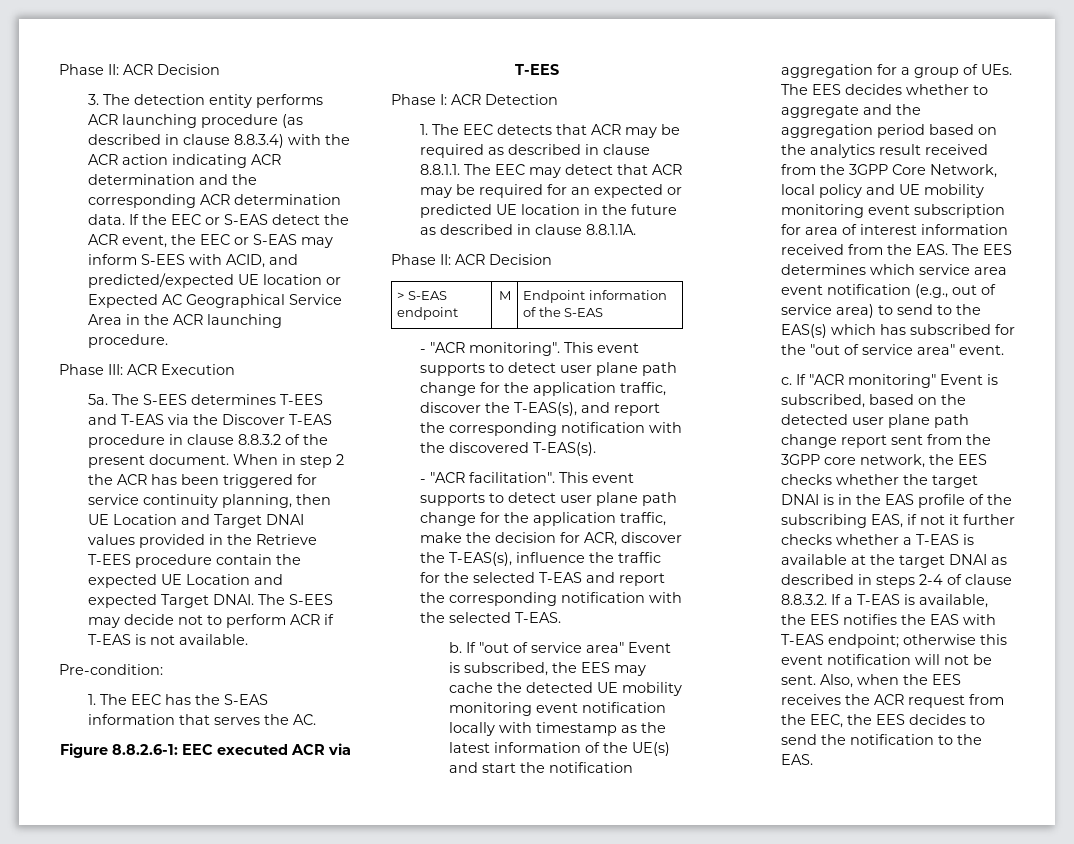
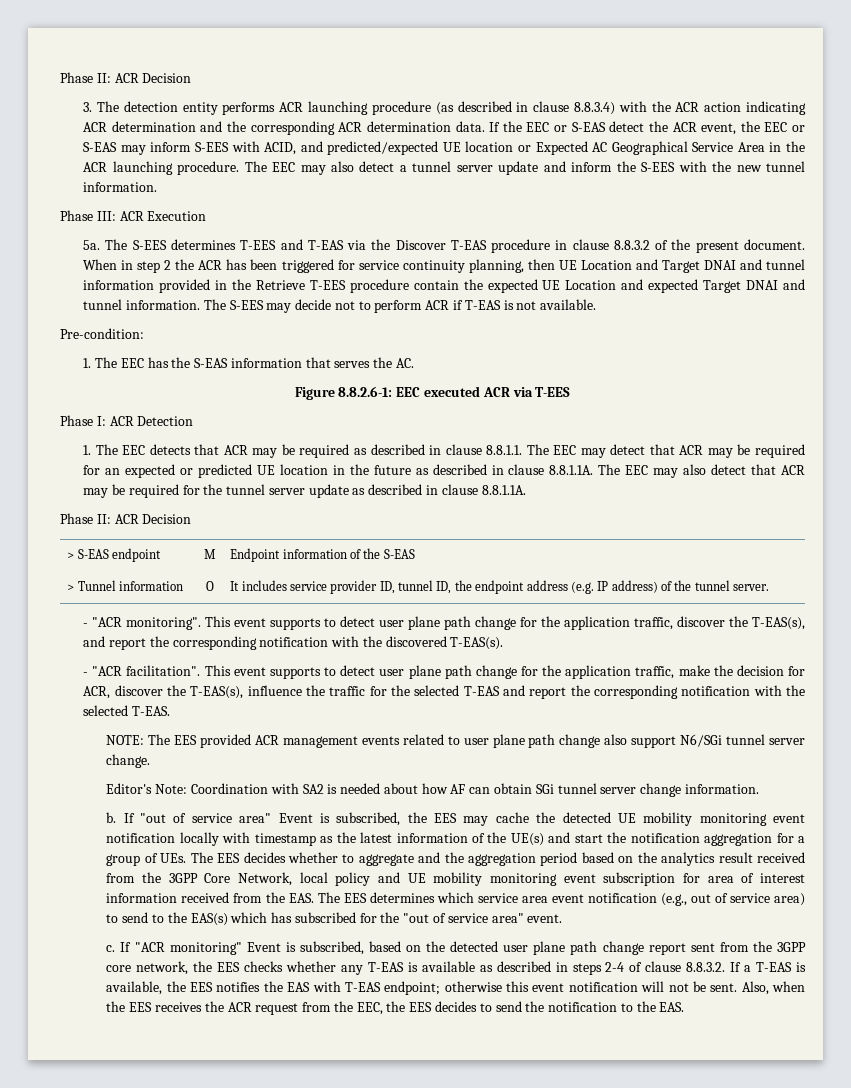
(168, 341) none -> [244,161,805,175] [83,182,158,192] The EEC may also detect a tunnel server update and inform the S-EES with the new tunnel information.
[87,534,135,545] values -> [739,259,806,270] [83,280,155,290] and tunnel information
[212,594,254,605] DNAI. -> [746,279,806,290] [83,299,200,310] DNAI and tunnel information.
(636, 229) none -> [598,464,806,478] [83,484,526,498] The EEC may also detect that ACR may be required for the tunnel server update as described in clause 8.8.1.1A.
(604, 312) none -> [67,580,183,591] [205,581,214,591] [230,580,770,594] // > Tunnel information | O | It includes service provider ID, tunnel ID, the endpoint address (e.g. IP address) of the tunnel server.
(561, 617) none -> [106,734,806,748] [106,754,151,768] [106,783,759,797] // NOTE: The EES provided ACR management events related to user plane path change also support N6/SGi tunnel server change. // Editor's Note: Coordination with SA2 is needed about how AF can obtain SGi tunnel server change information.
[902,474,978,488] [780,494,1012,508] [780,514,1015,528] [780,534,974,545] [780,554,987,568] the target DNAI is in the EAS profile of the subscribing EAS, if not it further checks whether a T-EAS is available at the target DNAI -> [340,961,475,975] any T-EAS is available

